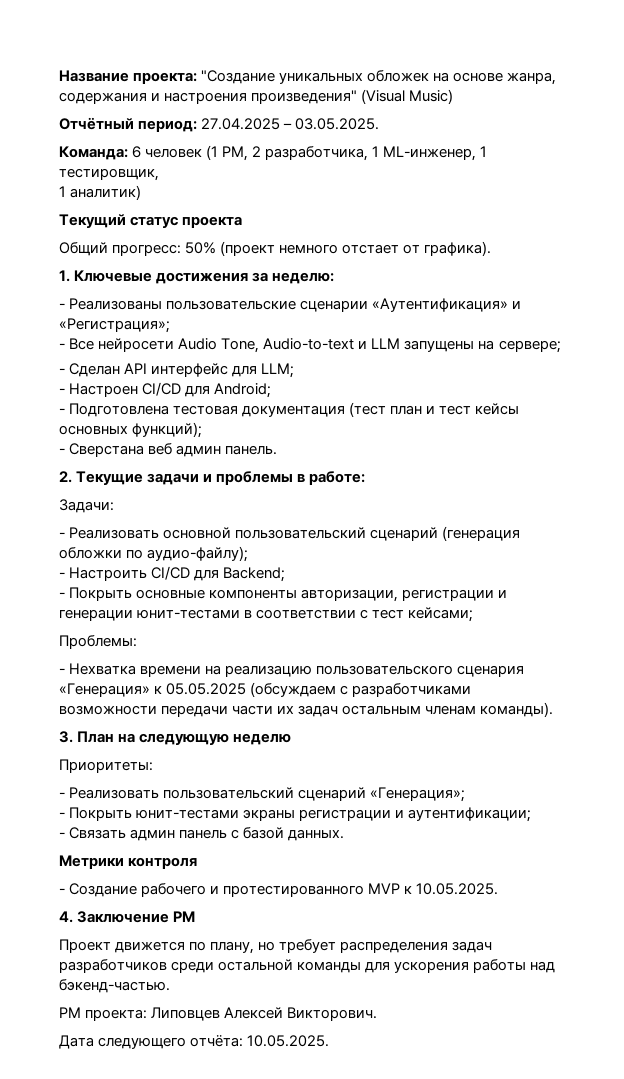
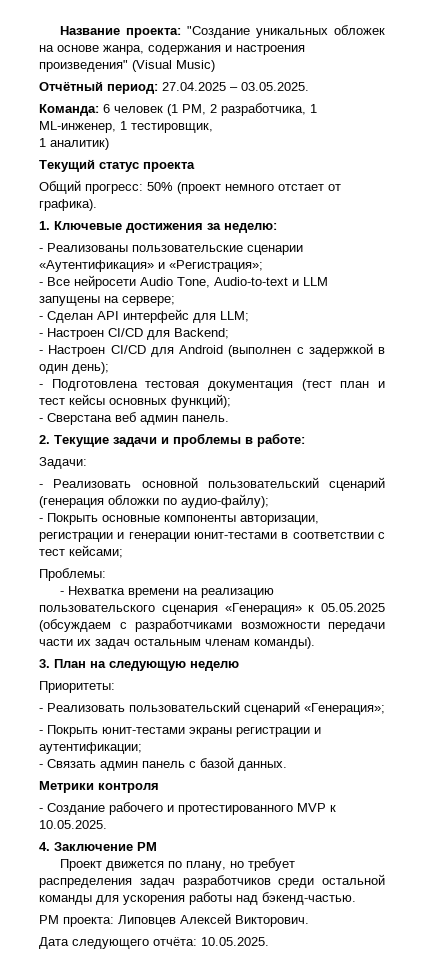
[214,383,272,398] Android; -> [174,328,229,339] [39,343,385,357] [39,362,109,374] Backend; // - Настроен CI/CD для Android (выполнен с задержкой в один день);
[59,566,286,582] // - Настроить CI/CD для Backend; -> (269, 501) none

